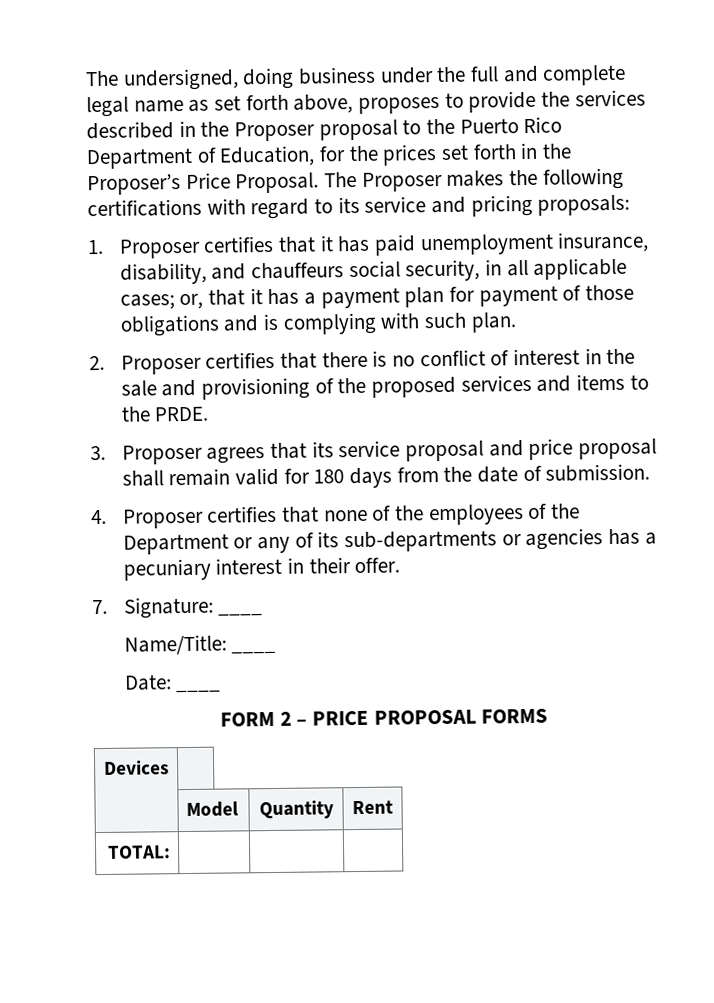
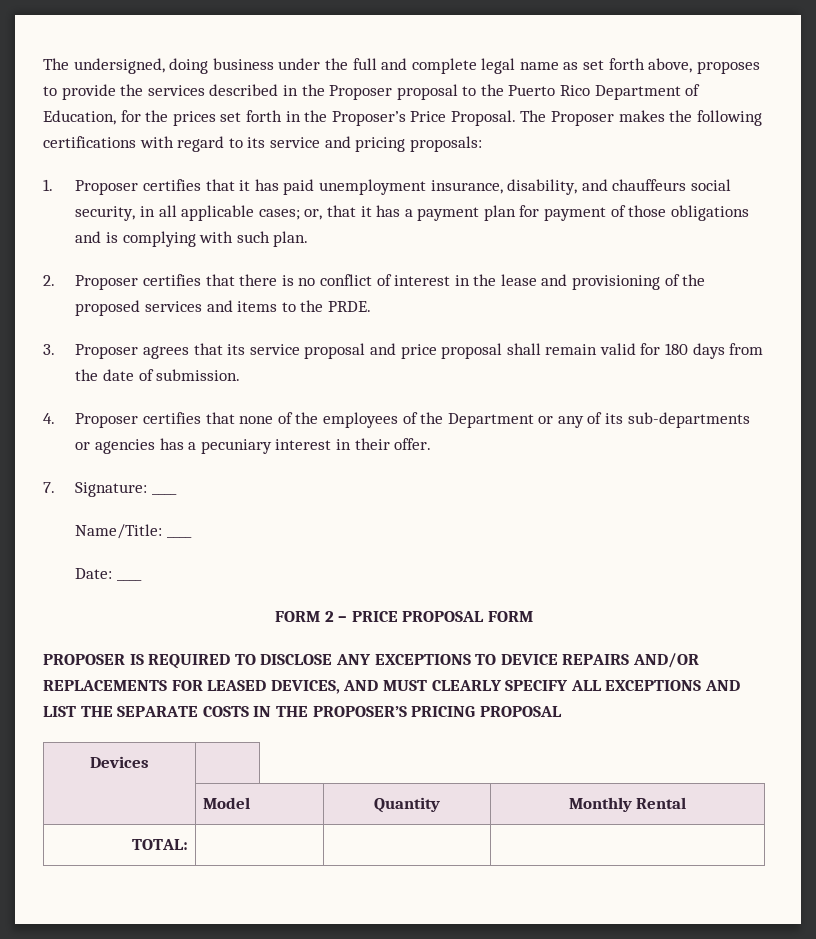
[120,380,157,397] sale -> [500,274,537,286] lease
[481,708,549,724] FORMS -> [487,611,533,622] [43,653,699,669] [43,680,740,694] [43,706,562,717] FORM // PROPOSER IS REQUIRED TO DISCLOSE ANY EXCEPTIONS TO DEVICE REPAIRS AND/OR REPLACEMENTS FOR LEASED DEVICES, AND MUST CLEARLY SPECIFY ALL EXCEPTIONS AND LIST THE SEPARATE COSTS IN THE PROPOSER’S PRICING PROPOSAL
[352,800,393,815] Rent -> [568,797,687,812] Monthly Rental

